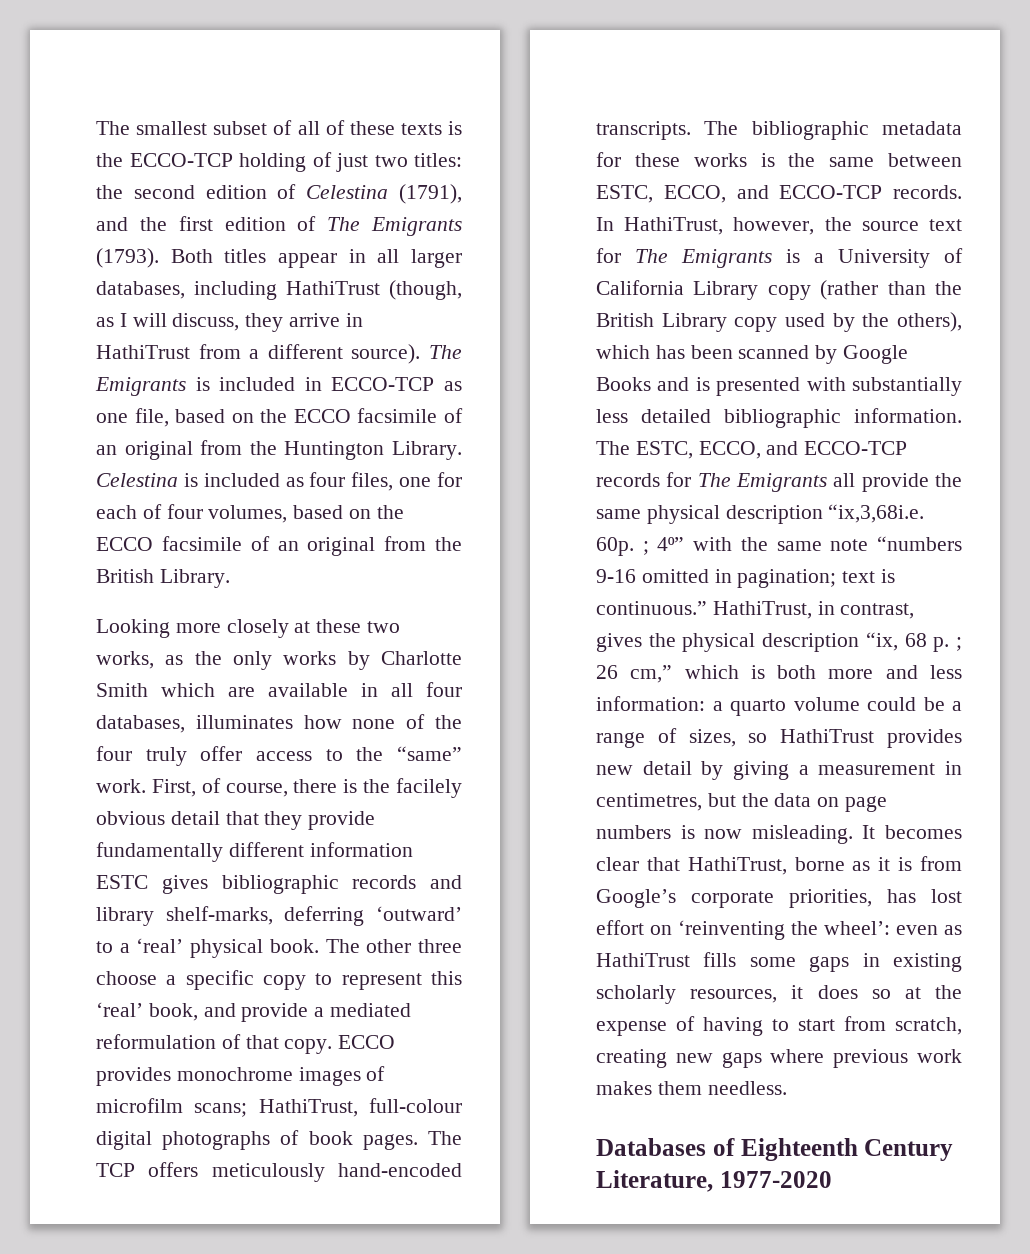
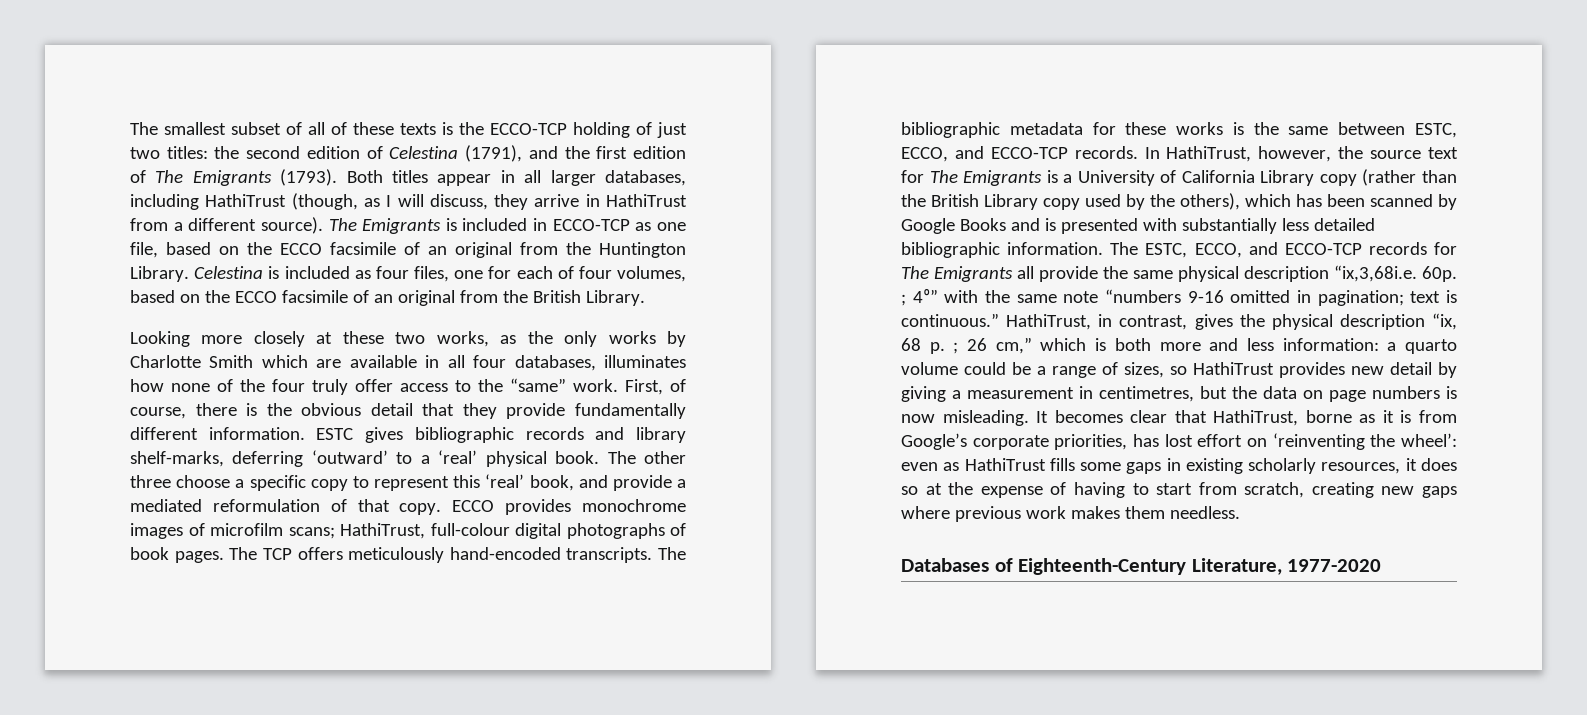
[396,778,462,798] facilely -> (292, 409) none
[309,842,413,857] information -> [208,427,305,440] information.
[740,1138,954,1161] Eighteenth Century -> [1018,558,1187,575] Eighteenth-Century

